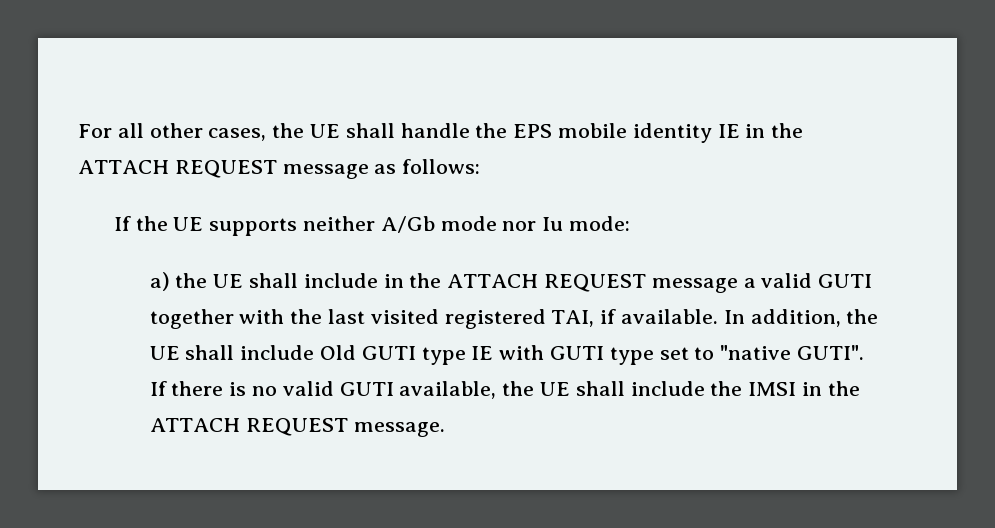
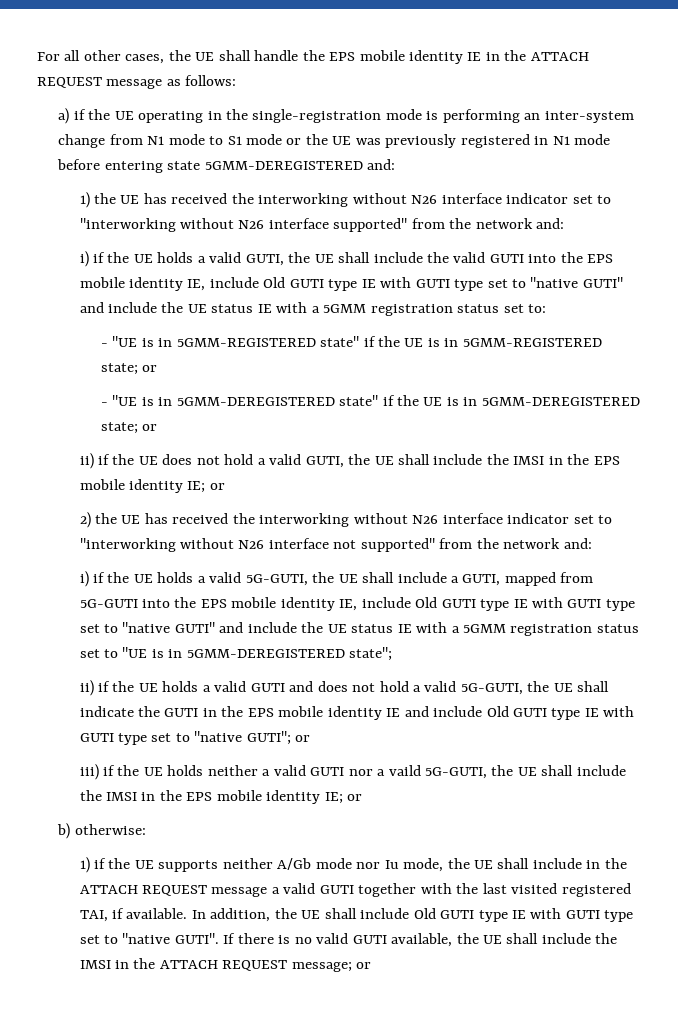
[113,216,131,231] If -> [58,108,634,124] [58,134,611,148] [57,159,396,173] [79,192,611,208] [79,218,565,232] [79,251,614,267] [79,277,623,291] [79,302,546,316] [100,336,602,347] [100,363,158,375] [100,395,640,406] [100,422,158,434] [79,453,620,469] [79,479,225,493] [79,512,612,528] [79,538,592,552] [79,571,594,587] [79,597,635,611] [79,622,639,636] [79,647,393,661] [79,680,610,696] [79,706,635,720] [79,731,311,745] [79,764,626,780] [79,790,363,804] [57,823,146,839] [79,857,106,873] a) if the UE operating in the single-registration mode is performing an inter-system change from N1 mode to S1 mode or the UE was previously registered in N1 mode before entering state 5GMM-DEREGISTERED and: // 1) the UE has received the interworking without N26 interface indicator set to "interworking without N26 interface supported" from the network and: // i) if the UE holds a valid GUTI, the UE shall include the valid GUTI into the EPS mobile identity IE, include Old GUTI type IE with GUTI type set to "native GUTI" and include the UE status IE with a 5GMM registration status set to: // - "UE is in 5GMM-REGISTERED state" if the UE is in 5GMM-REGISTERED state; or // - "UE is in 5GMM-DEREGISTERED state" if the UE is in 5GMM-DEREGISTERED state; or // ii) if the UE does not hold a valid GUTI, the UE shall include the IMSI in the EPS mobile identity IE; or // 2) the UE has received the interworking without N26 interface indicator set to "interworking without N26 interface not supported" from the network and: // i) if the UE holds a valid 5G-GUTI, the UE shall include a GUTI, mapped from 5G-GUTI into the EPS mobile identity IE, include Old GUTI type IE with GUTI type set to "native GUTI" and include the UE status IE with a 5GMM registration status set to "UE is in 5GMM-DEREGISTERED state"; // ii) if the UE holds a valid GUTI and does not hold a valid 5G-GUTI, the UE shall indicate the GUTI in the EPS mobile identity IE and include Old GUTI type IE with GUTI type set to "native GUTI"; or // iii) if the UE holds neither a valid GUTI nor a vaild 5G-GUTI, the UE shall include the IMSI in the EPS mobile identity IE; or // b) otherwise: // 1) if
[568,216,630,231] [149,272,170,291] mode: // a) -> [403,858,444,872] mode,
[354,422,446,437] message. -> [291,962,372,972] message; or

